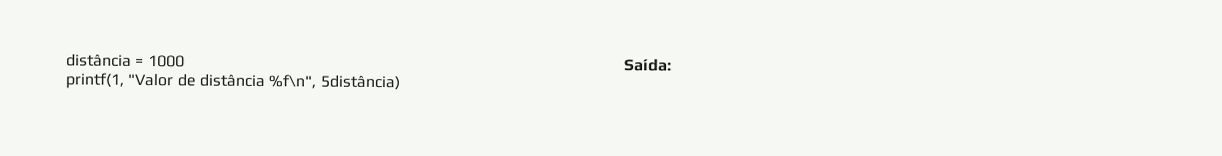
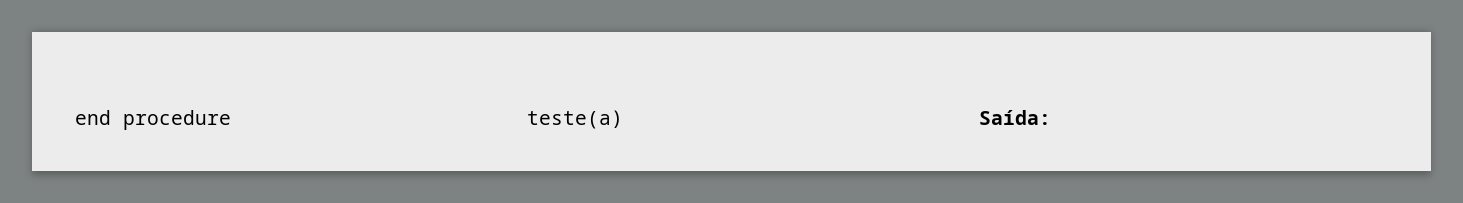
[66,53,185,68] [65,72,401,91] distância = 1000 // printf(1, "Valor de distância %f\n", 5distância) -> [75,110,231,130] [527,110,623,129] end procedure // teste(a)

